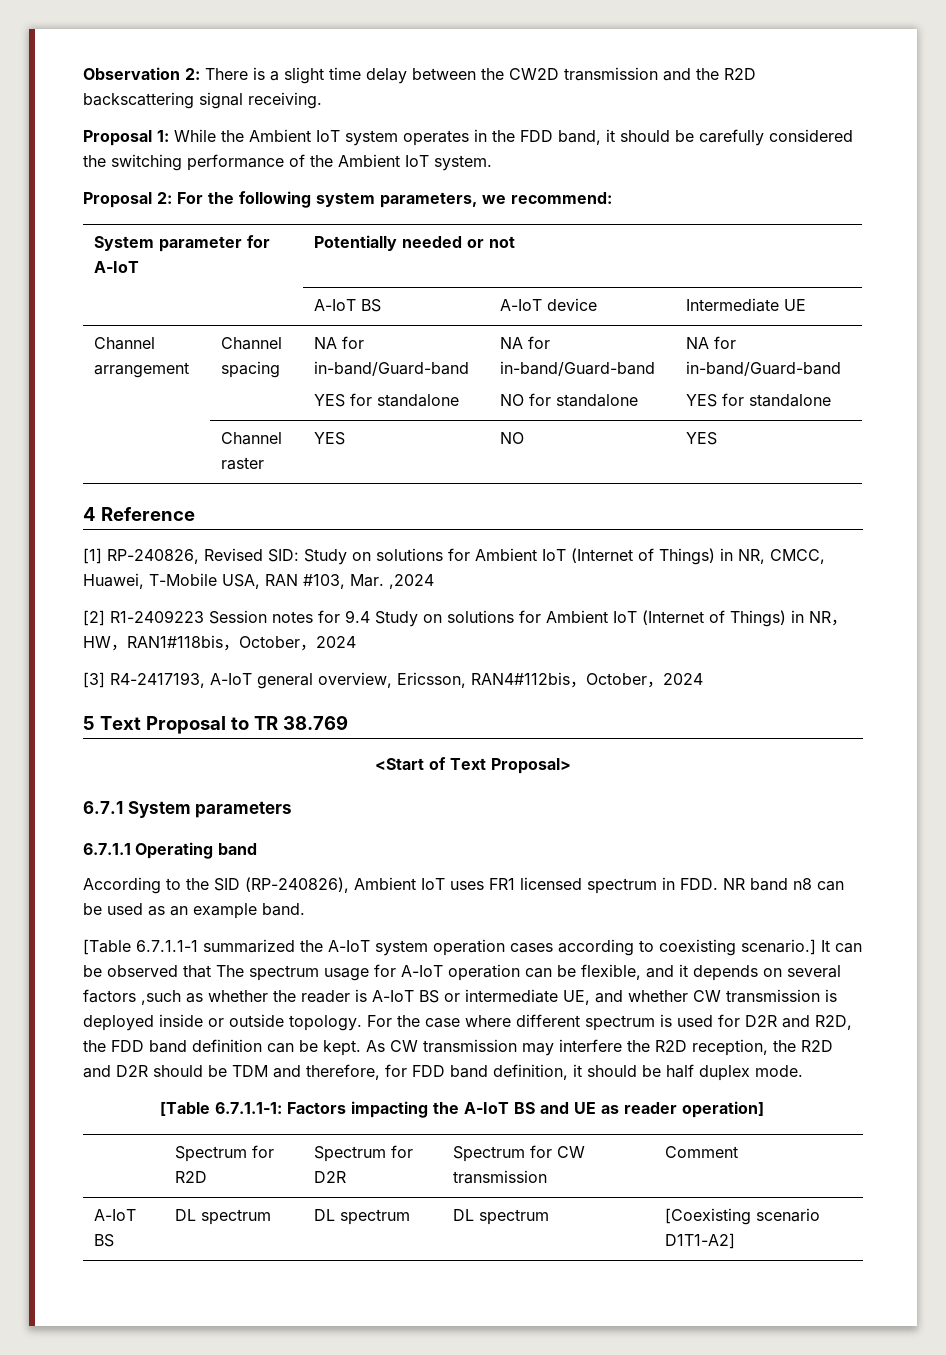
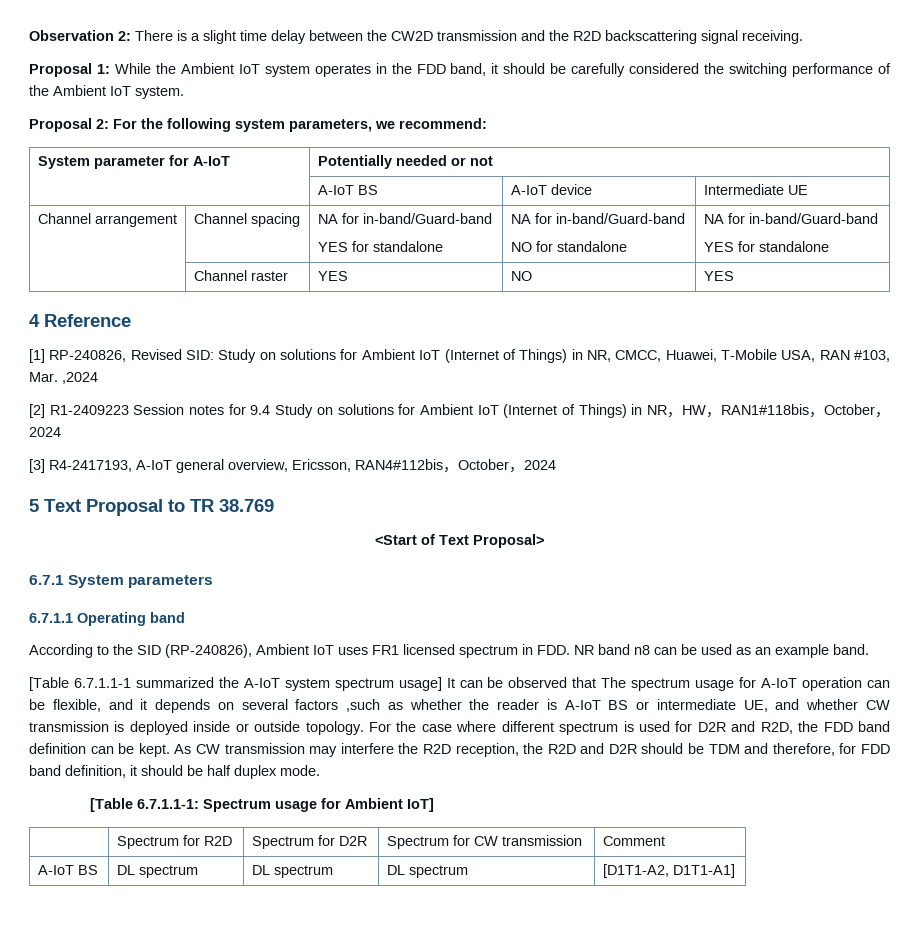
[433,939,816,956] operation cases according to coexisting scenario.] -> [334,677,442,691] spectrum usage]
[287,1101,765,1118] Factors impacting the A-IoT BS and UE as reader operation] -> [203,798,435,812] Spectrum usage for Ambient IoT]
[664,1208,820,1225] [664,1233,735,1249] [Coexisting scenario D1T1-A2] -> [602,864,735,878] [D1T1-A2, D1T1-A1]

